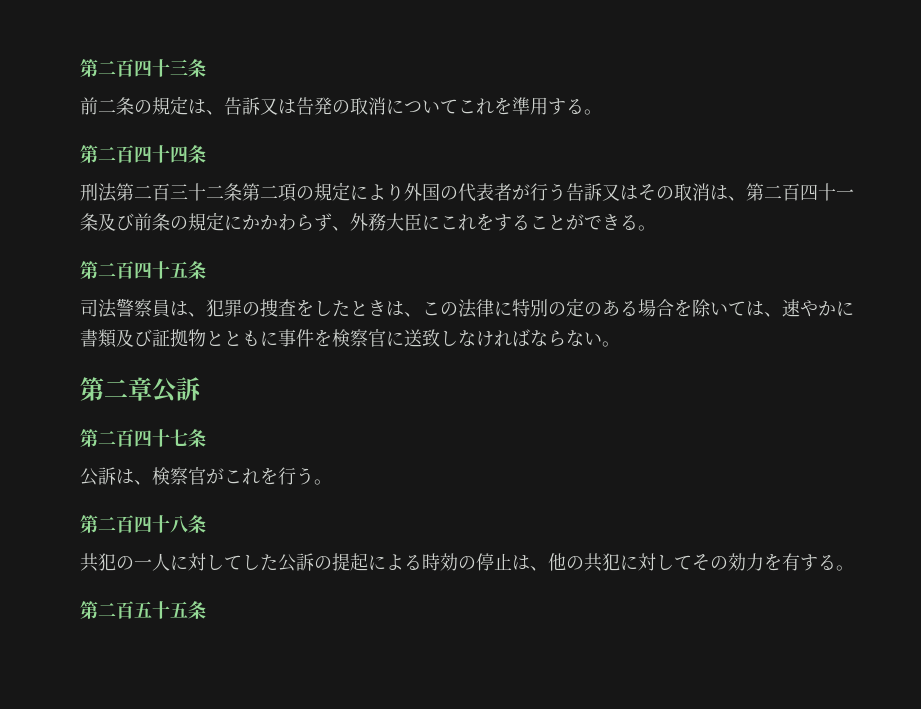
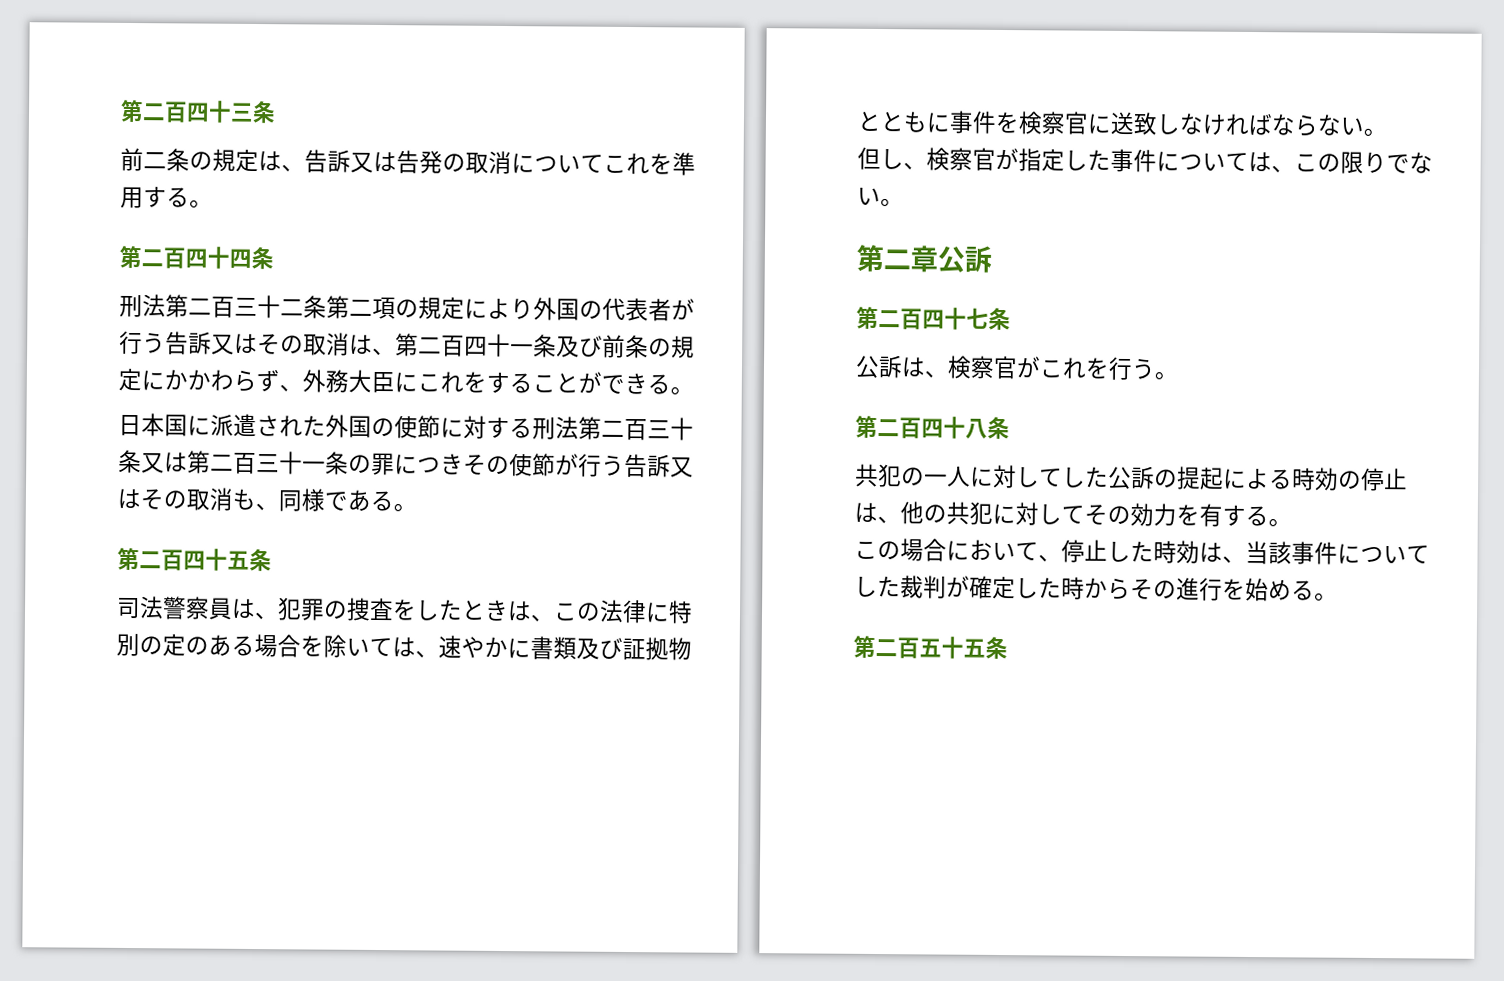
(656, 228) none -> [118,413,694,441] [118,449,694,478] [117,487,417,512] // 日本国に派遣された外国の使節に対する刑法第二百三十条又は第二百三十一条の罪につきその使節が行う告訴又はその取消も、同様である。
(620, 344) none -> [857,146,1433,174] [857,186,904,207] // 但し、検察官が指定した事件については、この限りでない。
(854, 568) none -> [854,538,1430,565] [854,575,1338,602] // この場合において、停止した時効は、当該事件についてした裁判が確定した時からその進行を始める。

